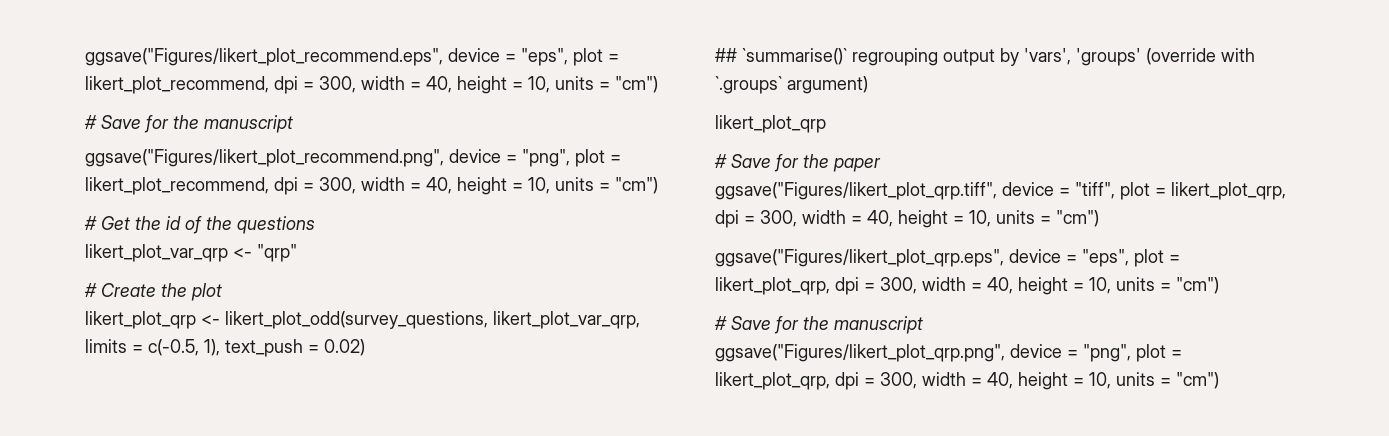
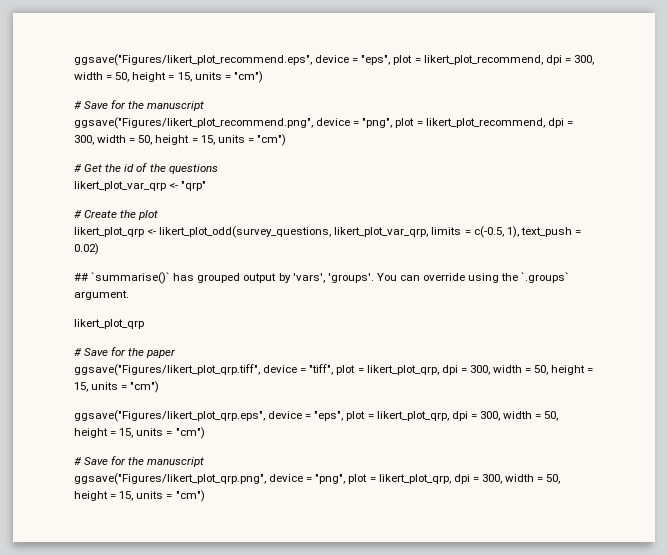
[426,76,550,94] 40, height = 10, -> [115,72,192,82] 50, height = 15,
[426,177,550,195] 40, height = 10, -> [138,135,215,145] 50, height = 15,
[852,48,938,66] regrouping -> [173,273,241,283] has grouped
[1076,48,1255,66] [715,76,868,94] 'groups' (override with `.groups` argument) -> [327,272,570,283] [74,290,129,300] 'groups'. You can override using the `.groups` argument.
[867,210,991,228] 40, height = 10, -> [534,365,594,375] [74,382,88,392] 50, height = 15,
[987,277,1111,295] 40, height = 10, -> [544,411,559,421] [74,428,134,438] 50, height = 15,
[987,372,1111,390] 40, height = 10, -> [546,474,561,484] [74,491,134,501] 50, height = 15,

